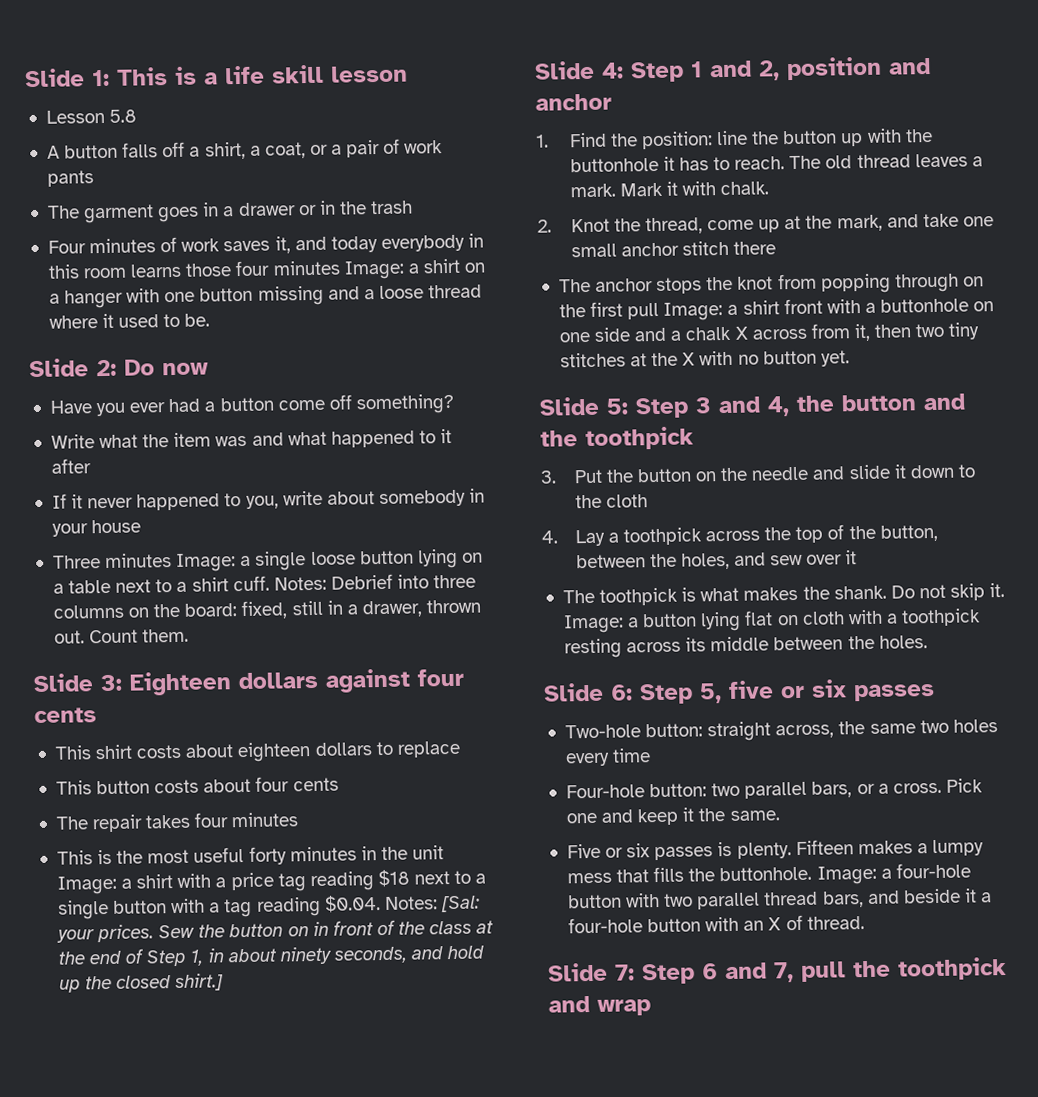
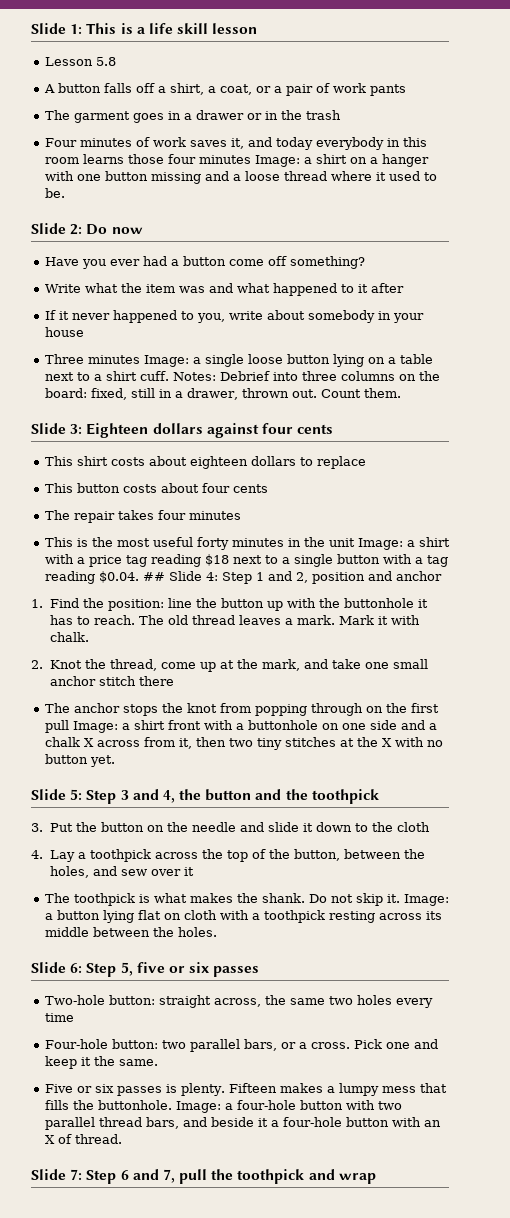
[384,895,480,913] [55,919,495,943] [57,945,485,967] [58,973,225,993] Notes: [Sal: your prices. Sew the button on in front of the class at the end of Step 1, in about ninety seconds, and hold up the closed shirt.] // -> [142,572,165,581] ##

